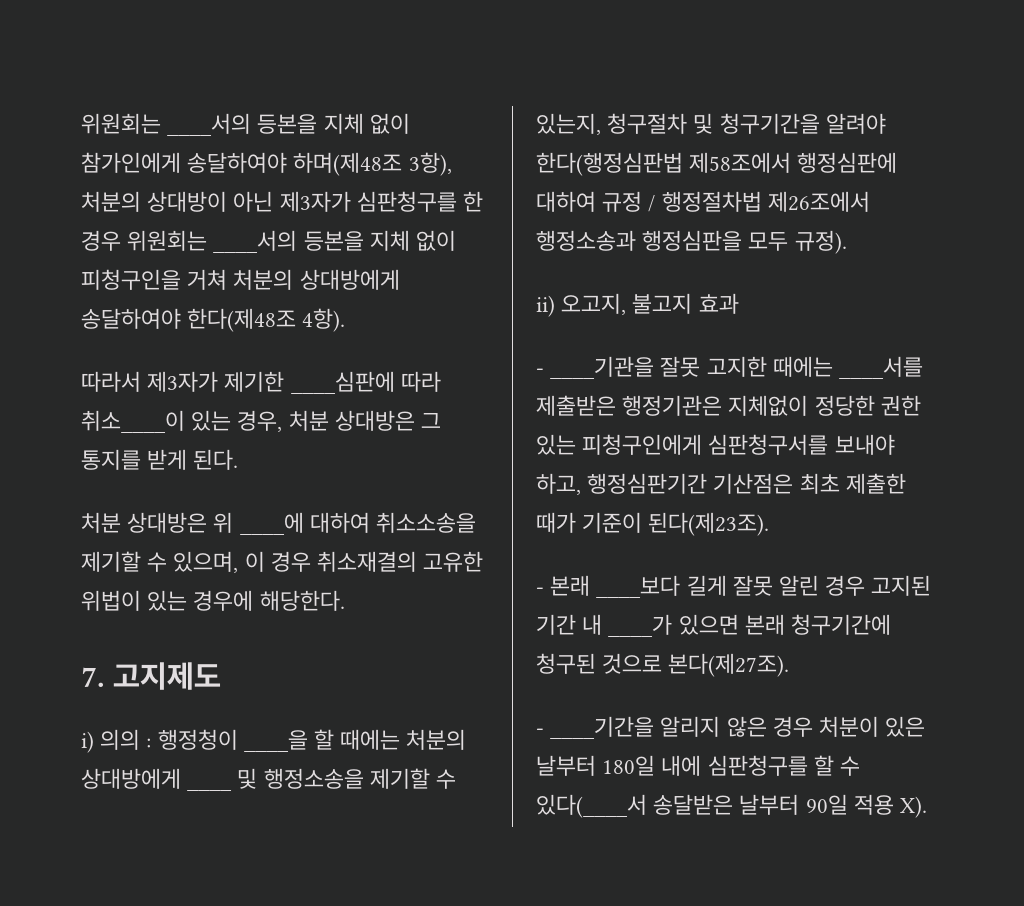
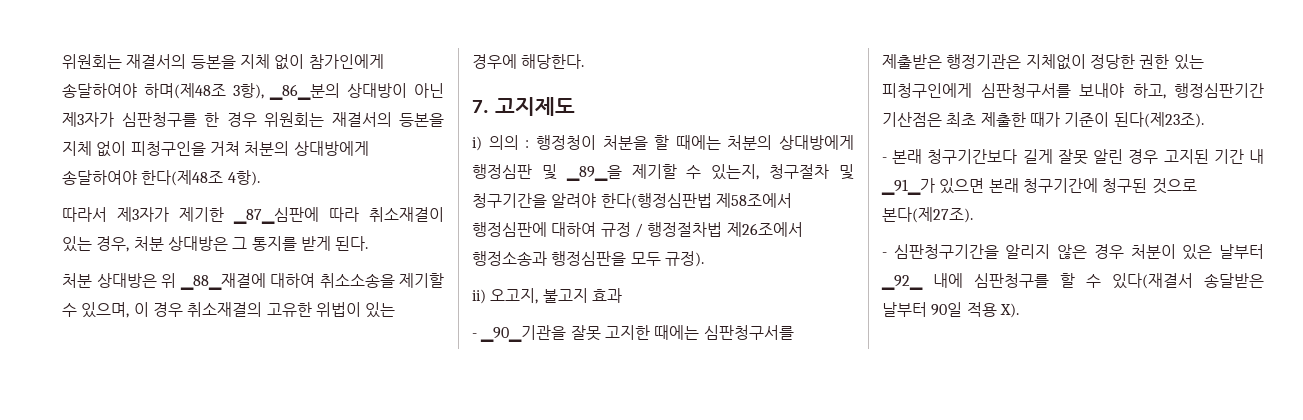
[81,113,252,136] 위원회는 ____서의 -> [62,54,187,69] 위원회는 재결서의
[81,191,141,212] 처분의 -> [269,83,341,100] ▁86▁분의
[213,230,298,253] ____서의 -> [331,112,392,127] 재결서의
[290,371,441,394] [81,410,185,433] ____심판에 따라 취소____이 -> [233,207,444,224] ▁87▁심판에 따라 취소재결이
[239,512,304,535] ____에 -> [179,273,266,290] ▁88▁재결에
[243,730,308,752] ____을 -> [602,135,648,150] 처분을
[187,768,364,791] ____ 및 행정소송을 -> [472,164,622,181] 행정심판 및 ▁89▁을
[550,356,655,379] ____기관을 -> [480,325,567,342] ▁90▁기관을
[839,356,924,379] ____서를 -> [703,325,794,340] 심판청구서를
[596,575,681,598] ____보다 -> [927,149,1018,164] 청구기간보다
[608,614,673,637] ____가 -> [881,178,935,195] ▁91▁가
[550,716,655,739] ____기간을 -> [893,244,999,259] 심판청구기간을
[602,755,656,776] 180일 -> [881,275,923,290] ▁92▁
[536,794,647,818] 있다(____서 -> [1112,273,1193,289] 있다(재결서

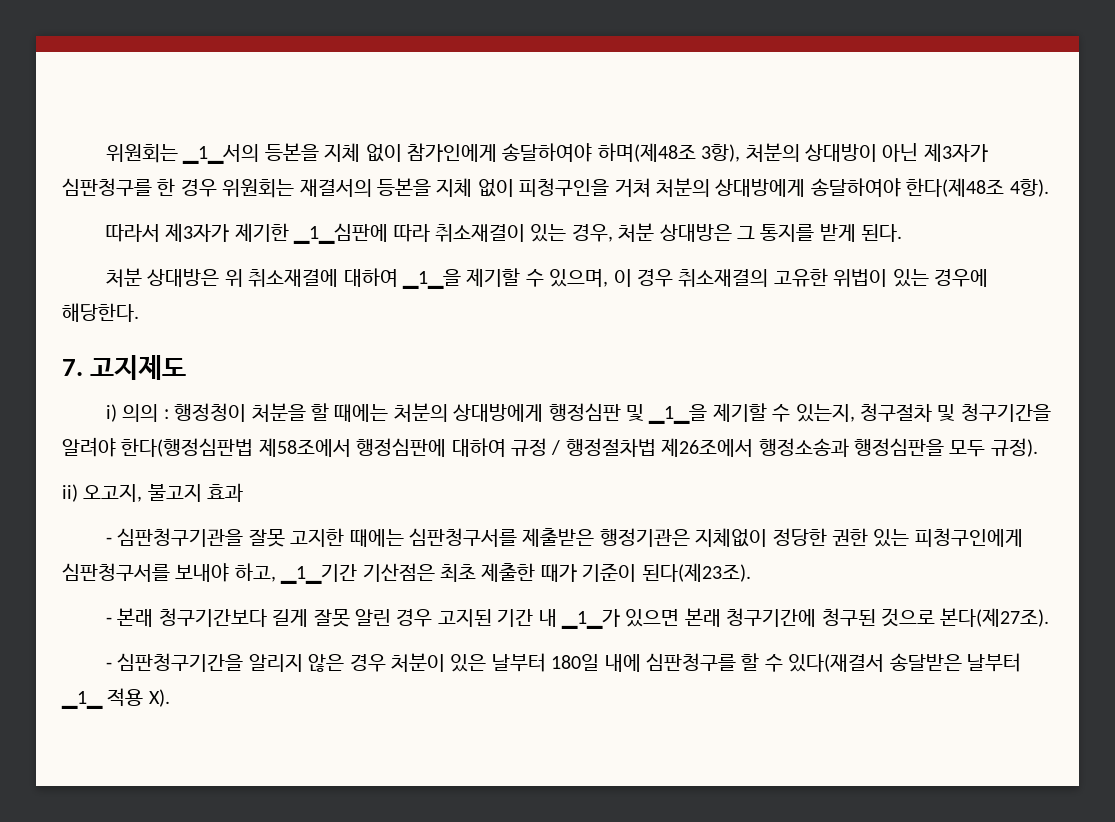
[62,54,187,69] 위원회는 재결서의 -> [106,144,260,164] 위원회는 ▁1▁서의
[269,83,341,100] ▁86▁분의 -> [745,143,800,162] 처분의
[233,207,319,224] ▁87▁심판에 -> [293,223,389,244] ▁1▁심판에
[179,273,395,290] ▁88▁재결에 대하여 취소소송을 -> [248,268,462,289] 취소재결에 대하여 ▁1▁을
[565,165,622,181] ▁89▁을 -> [648,404,708,424] ▁1▁을
[480,325,567,342] ▁90▁기관을 -> [117,528,244,547] 심판청구기관을
[1174,83,1264,98] 행정심판기간 -> [280,564,358,584] ▁1▁기간
[881,178,935,195] ▁91▁가 -> [561,609,621,629] ▁1▁가
[881,275,923,290] ▁92▁ -> [551,654,600,671] 180일
[931,302,963,317] 90일 -> [61,691,103,709] ▁1▁

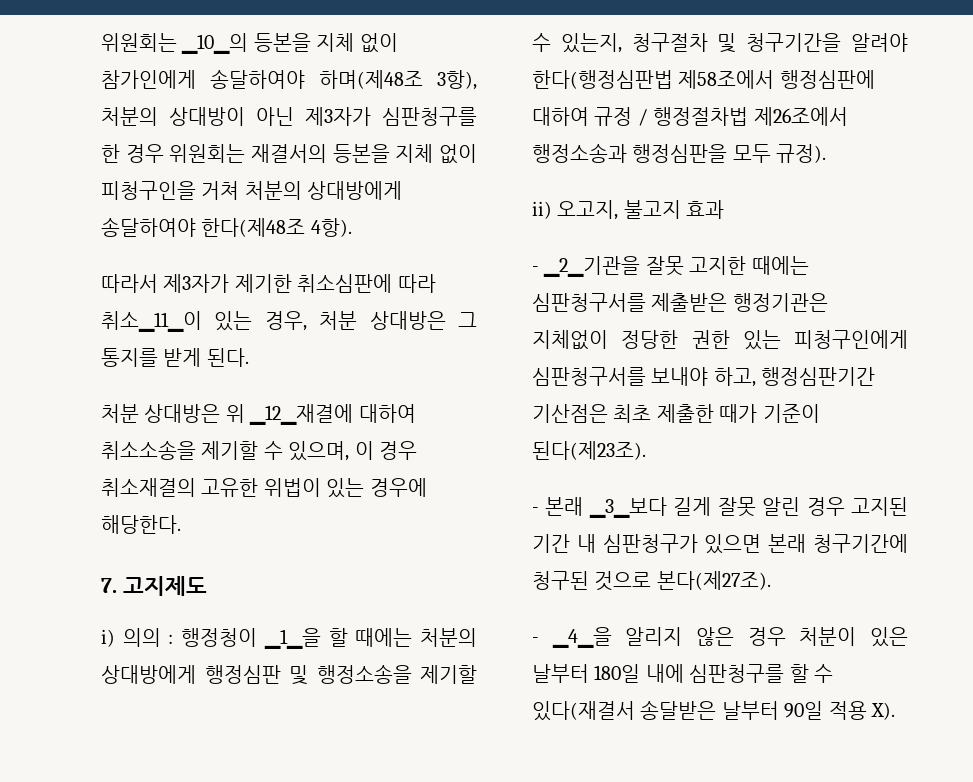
[106,144,260,164] 위원회는 ▁1▁서의 -> [101,33,249,54] 위원회는 ▁10▁의
[293,223,526,244] ▁1▁심판에 따라 취소재결이 -> [297,274,436,293] [101,311,202,332] 취소심판에 따라 취소▁11▁이
[248,268,462,289] 취소재결에 대하여 ▁1▁을 -> [249,404,416,425] [101,440,196,460] ▁12▁재결에 대하여 취소소송을
[251,403,306,422] 처분을 -> [263,628,321,649] ▁1▁을
[648,404,708,424] ▁1▁을 -> [316,664,412,684] 행정소송을
[117,528,244,547] 심판청구기관을 -> [543,256,641,277] ▁2▁기관을
[280,564,358,584] ▁1▁기간 -> [761,367,876,386] 행정심판기간
[158,608,267,627] 청구기간보다 -> [588,497,667,518] ▁3▁보다
[561,609,621,629] ▁1▁가 -> [602,534,698,553] 심판청구가
[117,653,244,672] 심판청구기간을 -> [551,627,612,648] ▁4▁을
[61,691,103,709] ▁1▁ -> [784,701,824,720] 90일

